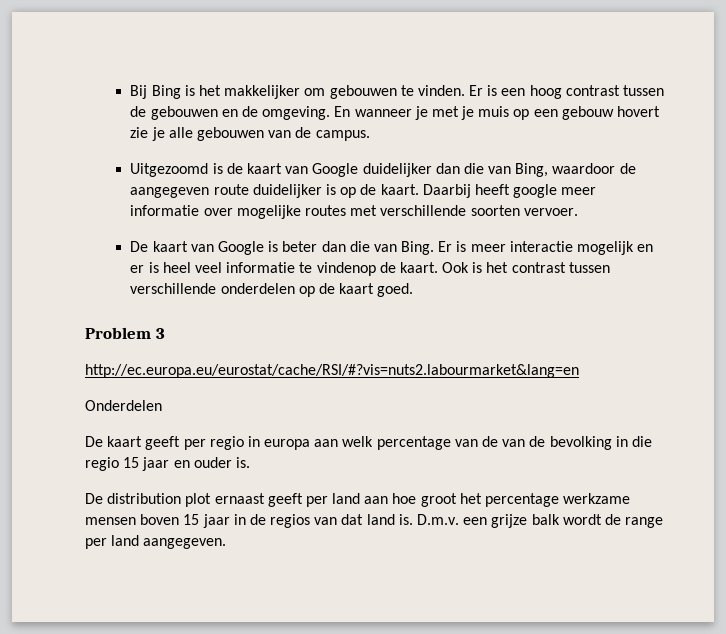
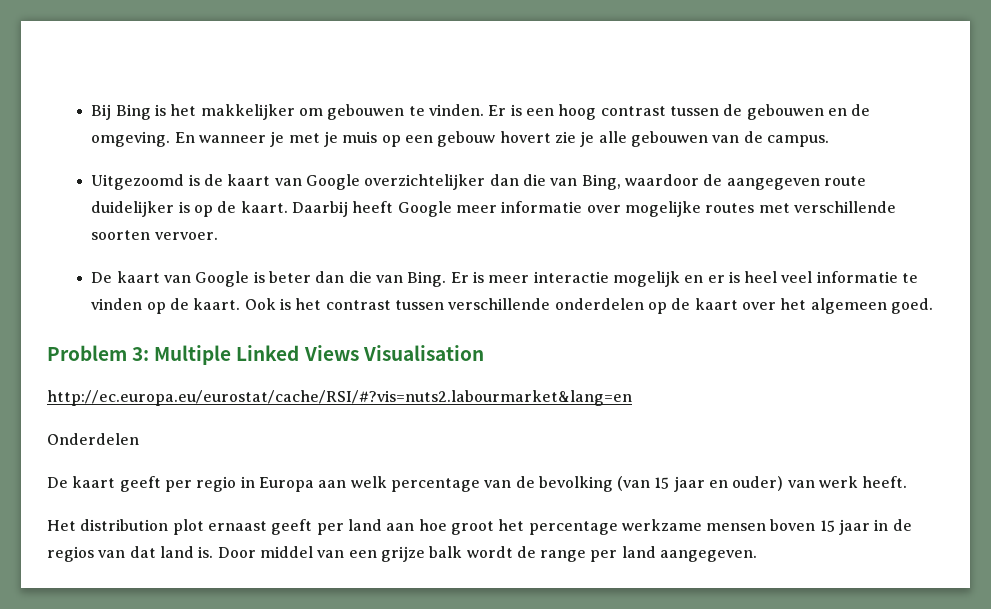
[362,163,432,177] duidelijker -> [364,174,486,190] overzichtelijker
[513,184,558,198] google -> [397,201,452,217] Google
[316,262,376,276] vindenop -> [91,298,166,314] vinden op
(375, 288) none -> [741,298,887,314] over het algemeen
[155,328,165,339] 3 -> [132,345,484,365] 3: Multiple Linked Views Visualisation
[264,439,311,450] europa -> [258,477,314,492] Europa
[502,436,652,450] [85,457,250,471] [85,493,103,504] van de bevolking in die regio 15 jaar en ouder is. // De -> [538,476,908,492] [47,520,76,531] bevolking (van 15 jaar en ouder) van werk heeft. // Het
[417,514,460,525] D.m.v. -> [217,546,345,558] Door middel van

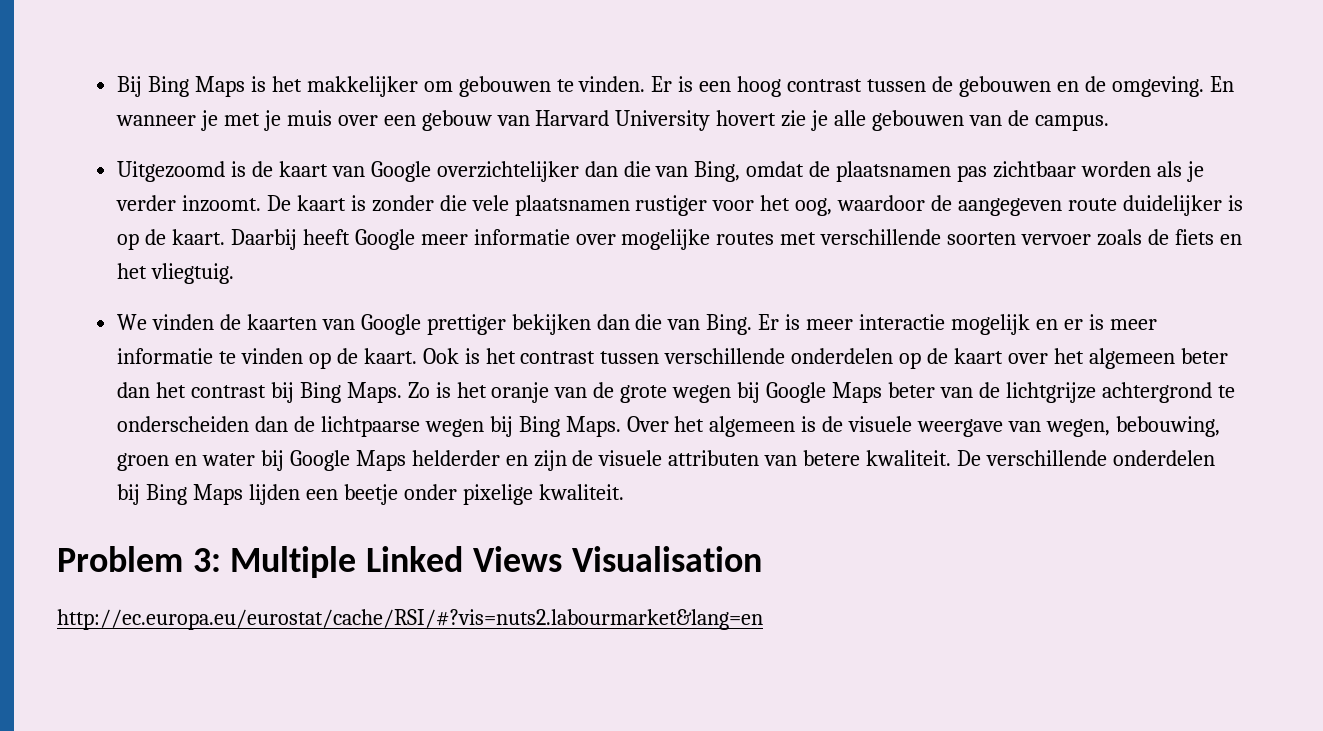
(151, 112) none -> [194,76,245,97] Maps
[381,135,401,147] op -> [337,115,378,126] over
(496, 139) none -> [496,110,711,131] van Harvard University
(621, 182) none -> [746,161,1204,182] [115,195,833,216] omdat de plaatsnamen pas zichtbaar worden als je verder inzoomt. De kaart is zonder die vele plaatsnamen rustiger voor het oog,
[154,232,218,240] [91,271,312,287] vervoer. // De kaart van Google is beter -> [1021,229,1242,246] [116,263,234,284] [116,314,591,335] vervoer zoals de fiets en het vliegtuig. // We vinden de kaarten van Google prettiger bekijken
[744,271,813,283] heel veel -> [1109,319,1157,330] meer
[890,298,933,314] goed. -> [1180,348,1228,364] [116,382,1235,403] [116,416,1220,437] [116,450,1215,471] [116,484,624,505] beter dan het contrast bij Bing Maps. Zo is het oranje van de grote wegen bij Google Maps beter van de lichtgrijze achtergrond te onderscheiden dan de lichtpaarse wegen bij Bing Maps. Over het algemeen is de visuele weergave van wegen, bebouwing, groen en water bij Google Maps helderder en zijn de visuele attributen van betere kwaliteit. De verschillende onderdelen bij Bing Maps lijden een beetje onder pixelige kwaliteit.
[47,433,139,445] [47,476,908,492] [47,519,912,535] [47,546,758,562] // Onderdelen // De kaart geeft per regio in Europa aan welk percentage van de bevolking (van 15 jaar en ouder) van werk heeft. // Het distribution plot ernaast geeft per land aan hoe groot het percentage werkzame mensen boven 15 jaar in de regios van dat land is. Door middel van een grijze balk wordt de range per land aangegeven. -> (763, 619) none

